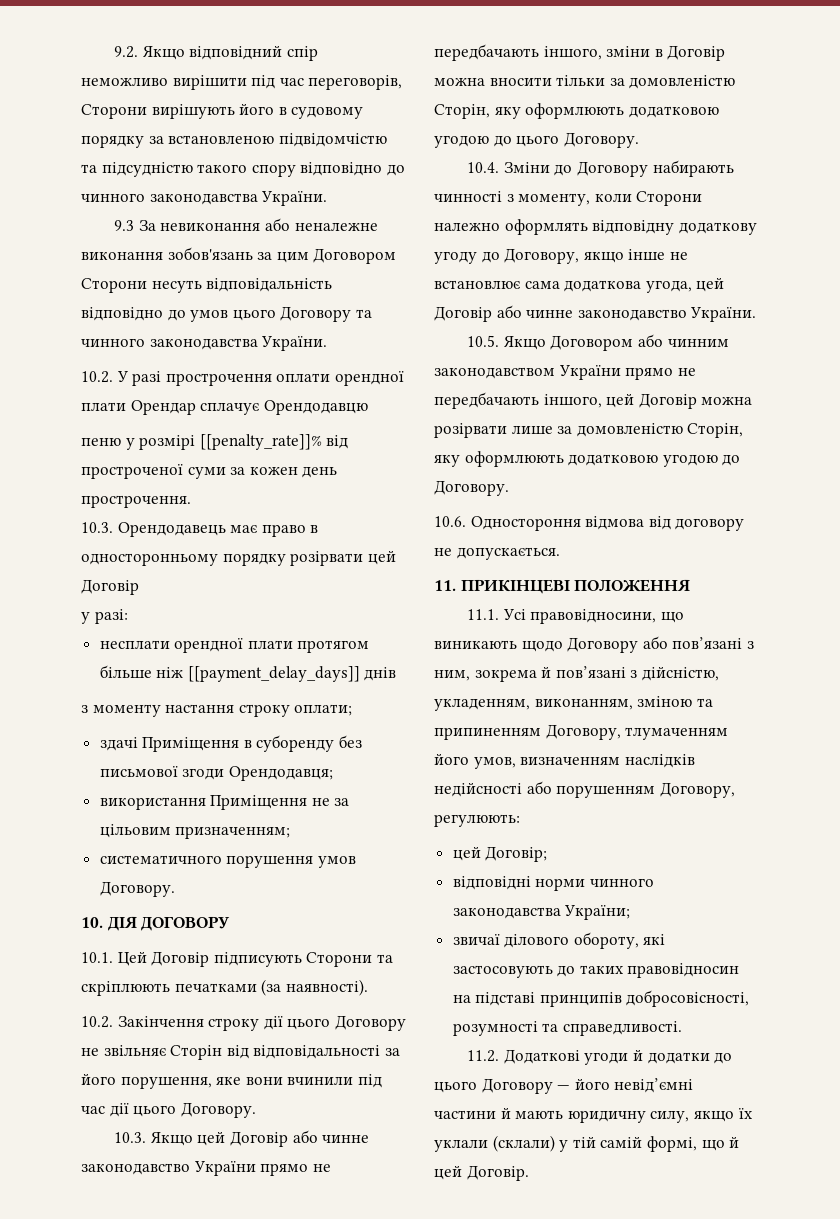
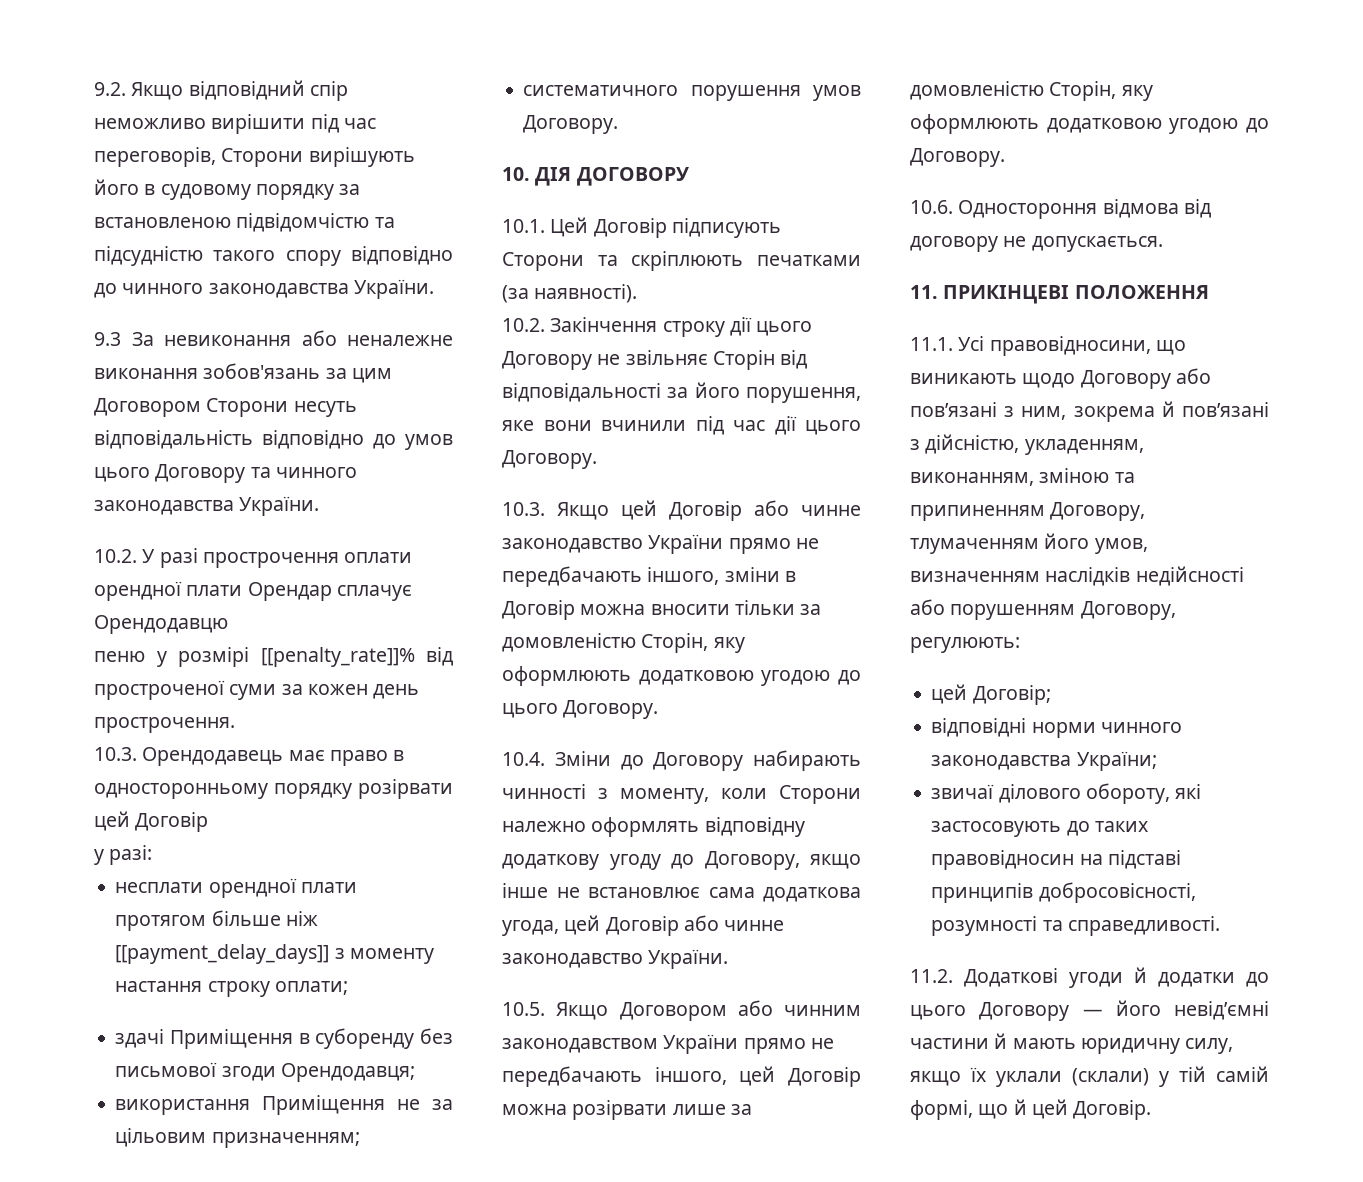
[364,667,397,681] днів // -> (330, 954) none

